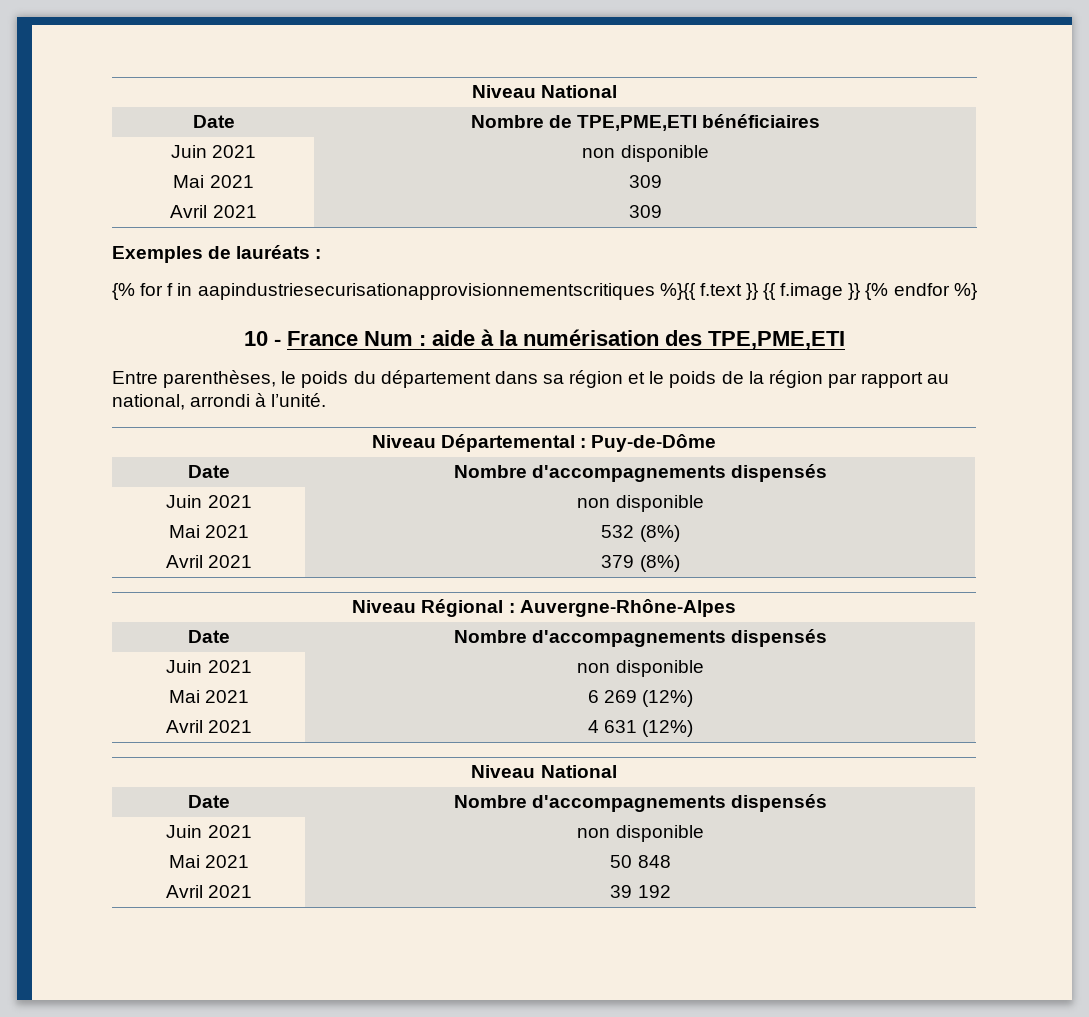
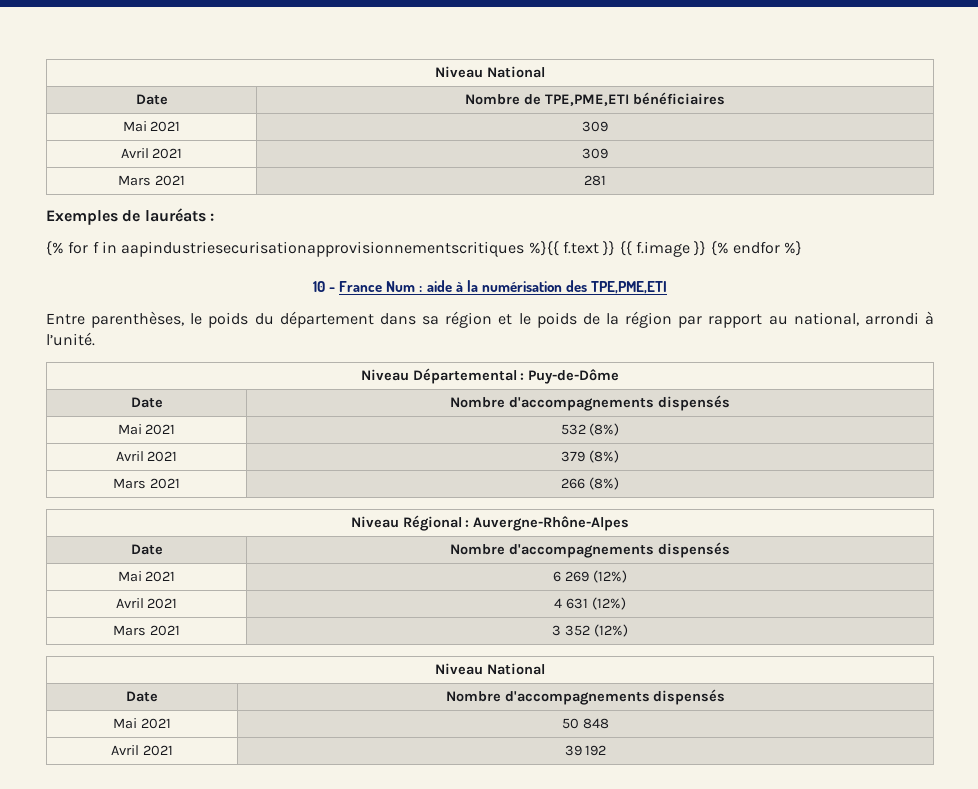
[170,145,257,158] [582,145,709,162] // Juin 2021 | non disponible -> (725, 98) none
(662, 211) none -> [118,175,185,186] [584,175,606,186] // Mars 2021 | 281
[166,495,252,508] [577,495,704,512] // Juin 2021 | non disponible -> (730, 403) none
(680, 563) none -> [113,478,180,489] [561,477,619,490] // Mars 2021 | 266 (8%)
[166,660,252,673] [577,660,704,677] // Juin 2021 | non disponible -> (730, 550) none
(694, 728) none -> [113,625,180,636] [552,624,628,637] // Mars 2021 | 3 352 (12%)
[166,825,252,838] [577,825,704,842] // Juin 2021 | non disponible -> (726, 697) none

